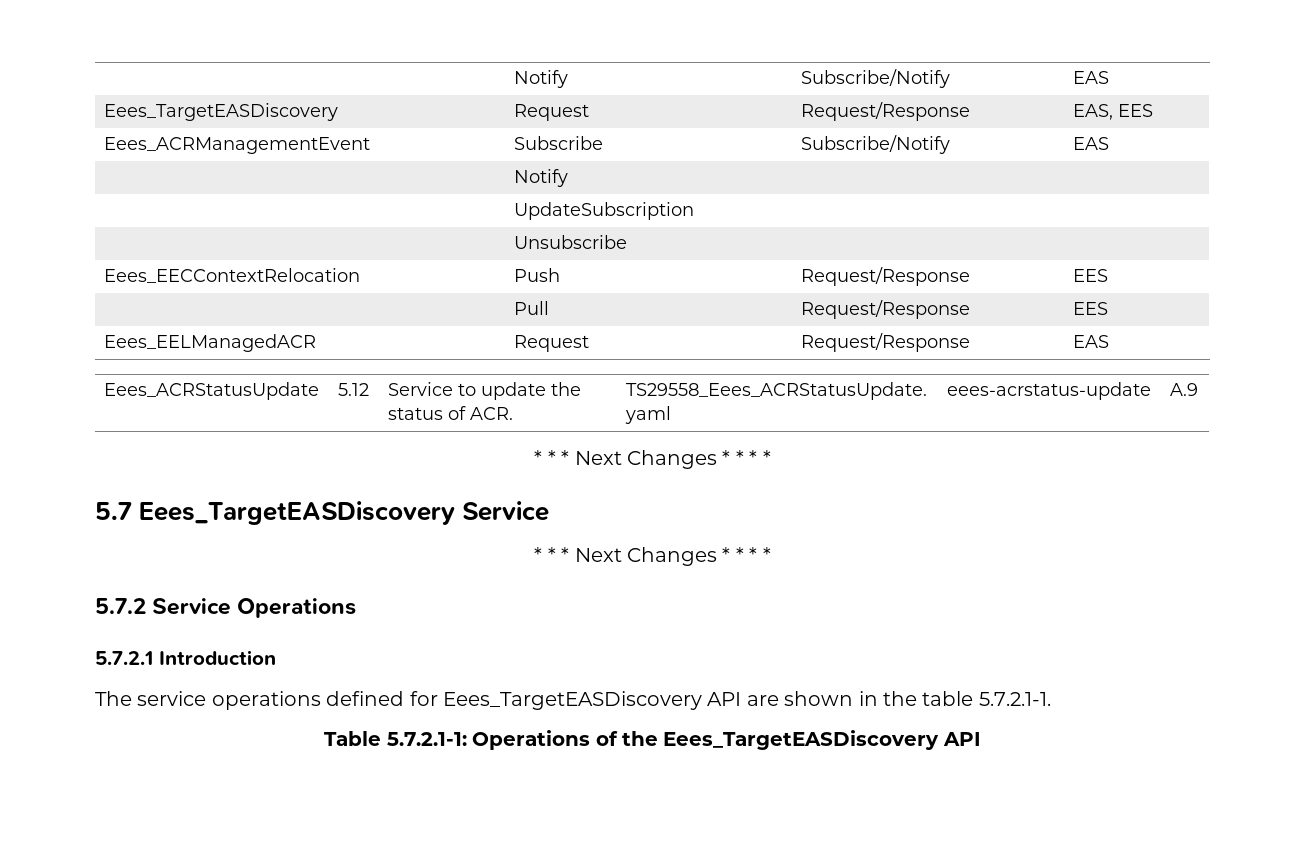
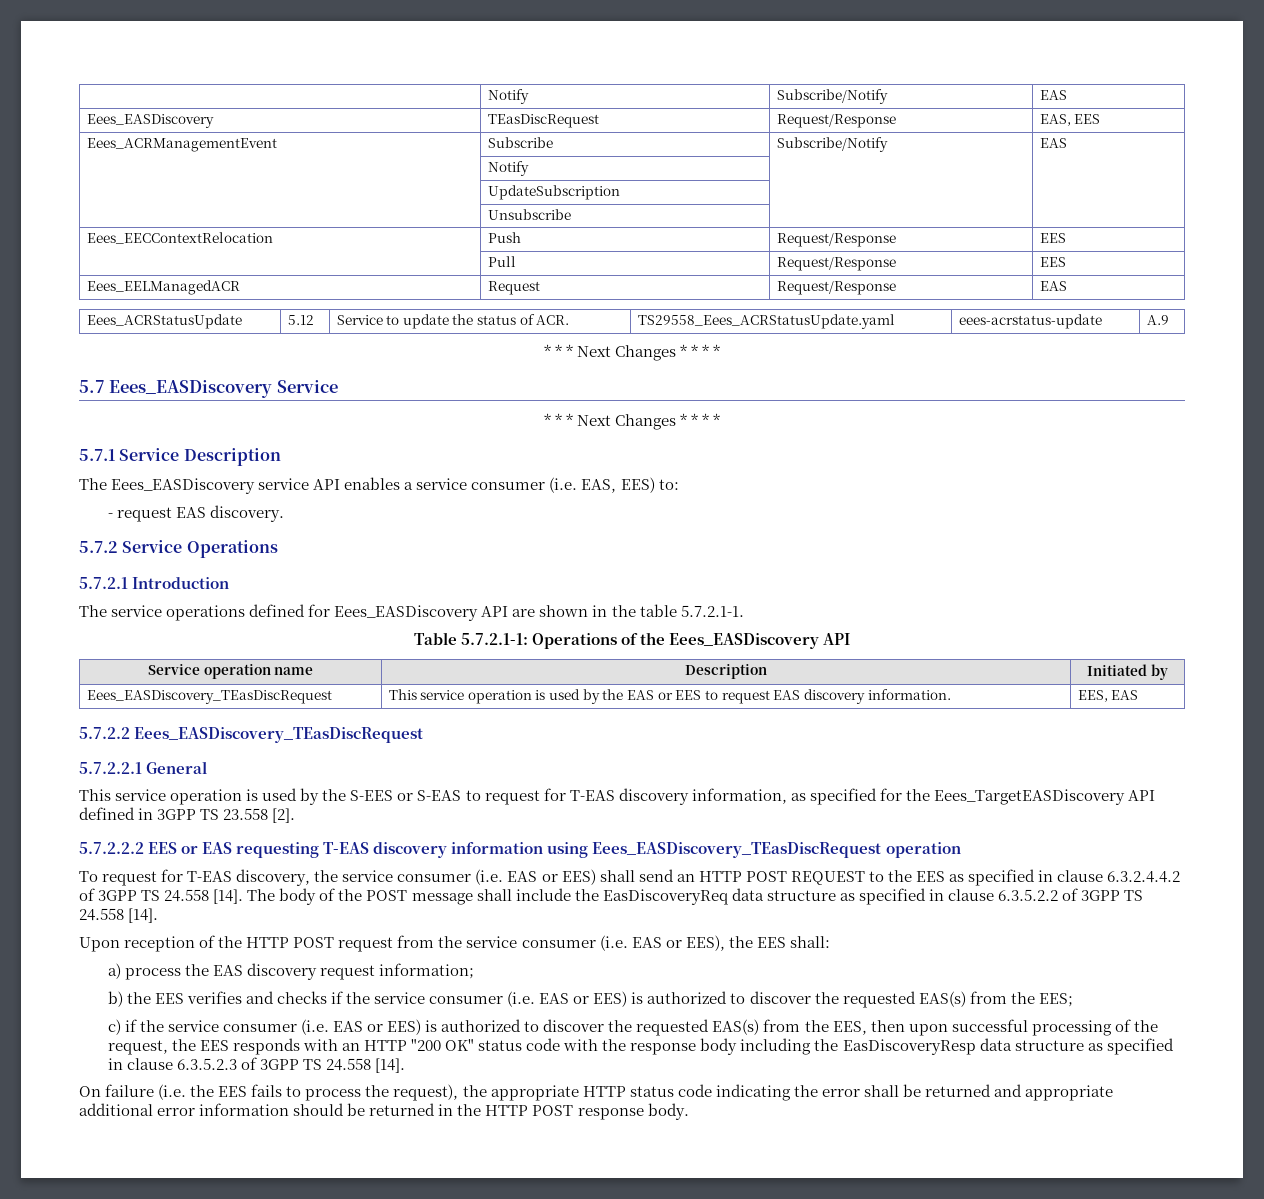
[104,103,339,121] [514,104,590,121] Eees_TargetEASDiscovery | Request -> [86,114,214,128] [487,114,599,128] Eees_EASDiscovery | TEasDiscRequest
[139,501,456,525] Eees_TargetEASDiscovery -> [109,380,273,398] Eees_EASDiscovery
(771, 554) none -> [79,448,281,466] [79,477,679,494] [107,505,284,522] // 5.7.1 Service Description // The Eees_EASDiscovery service API enables a service consumer (i.e. EAS, EES) to: // - request EAS discovery.
[443,691,702,710] Eees_TargetEASDiscovery -> [334,605,479,621] Eees_EASDiscovery
[663,730,981,750] Eees_TargetEASDiscovery API -> [669,633,851,649] [147,664,314,679] [685,664,767,679] [1087,664,1168,680] [86,690,332,704] [388,689,951,704] [1077,690,1139,702] [79,727,424,743] [79,761,208,774] [79,788,1156,805] [79,807,296,823] [79,842,961,858] [79,869,1181,886] [79,888,1144,905] [79,908,159,923] [79,935,830,952] [107,963,474,980] [107,991,1073,1008] [107,1019,1158,1036] [107,1038,1174,1055] [107,1057,406,1073] [79,1084,1114,1101] [79,1103,689,1120] Eees_EASDiscovery API // Service operation name | Description | Initiated by // Eees_EASDiscovery_TEasDiscRequest | This service operation is used by the EAS or EES to request EAS discovery information. | EES, EAS // 5.7.2.2 Eees_EASDiscovery_TEasDiscRequest // 5.7.2.2.1 General // This service operation is used by the S-EES or S-EAS to request for T-EAS discovery information, as specified for the Eees_TargetEASDiscovery API defined in 3GPP TS 23.558 [2]. // 5.7.2.2.2 EES or EAS requesting T-EAS discovery information using Eees_EASDiscovery_TEasDiscRequest operation // To request for T-EAS discovery, the service consumer (i.e. EAS or EES) shall send an HTTP POST REQUEST to the EES as specified in clause 6.3.2.4.4.2 of 3GPP TS 24.558 [14]. The body of the POST message shall include the EasDiscoveryReq data structure as specified in clause 6.3.5.2.2 of 3GPP TS 24.558 [14]. // Upon reception of the HTTP POST request from the service consumer (i.e. EAS or EES), the EES shall: // a) process the EAS discovery request information; // b) the EES verifies and checks if the service consumer (i.e. EAS or EES) is authorized to discover the requested EAS(s) from the EES; // c) if the service consumer (i.e. EAS or EES) is authorized to discover the requested EAS(s) from the EES, then upon successful processing of the request, the EES responds with an HTTP "200 OK" status code with the response body including the EasDiscoveryResp data structure as specified in clause 6.3.5.2.3 of 3GPP TS 24.558 [14]. // On failure (i.e. the EES fails to process the request), the appropriate HTTP status code indicating the error shall be returned and appropriate additional error information should be returned in the HTTP POST response body.

